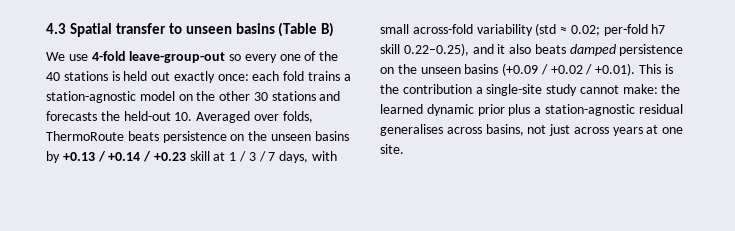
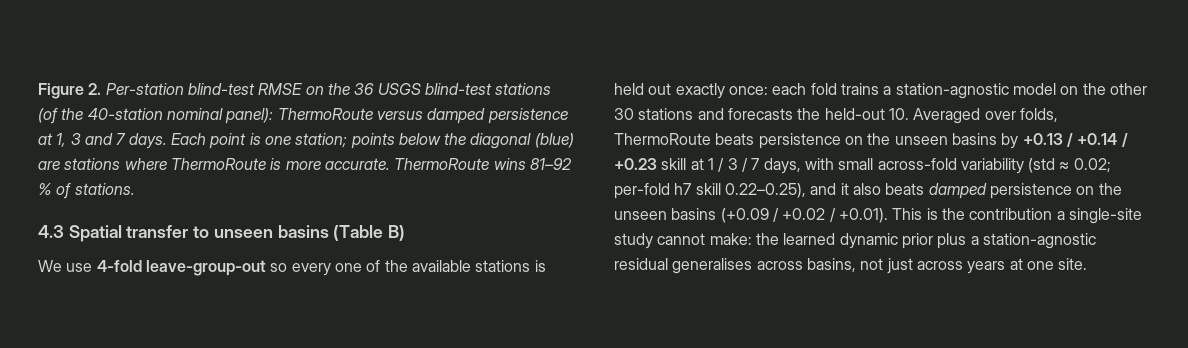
(46, 28) none -> [38,83,552,99] [38,108,568,124] [38,133,574,149] [38,158,572,170] [38,183,135,199] Figure 2. Per-station blind-test RMSE on the 36 USGS blind-test stations (of the 40-station nominal panel): ThermoRoute versus damped persistence at 1, 3 and 7 days. Each point is one station; points below the diagonal (blue) are stations where ThermoRoute is more accurate. ThermoRoute wins 81–92 % of stations. //
[46,72,60,81] 40 -> [411,260,471,272] available

